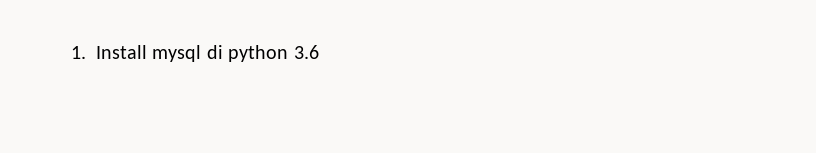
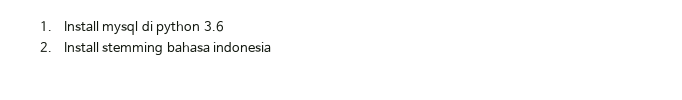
(319, 52) none -> [40,42,272,56] // 2. Install stemming bahasa indonesia

